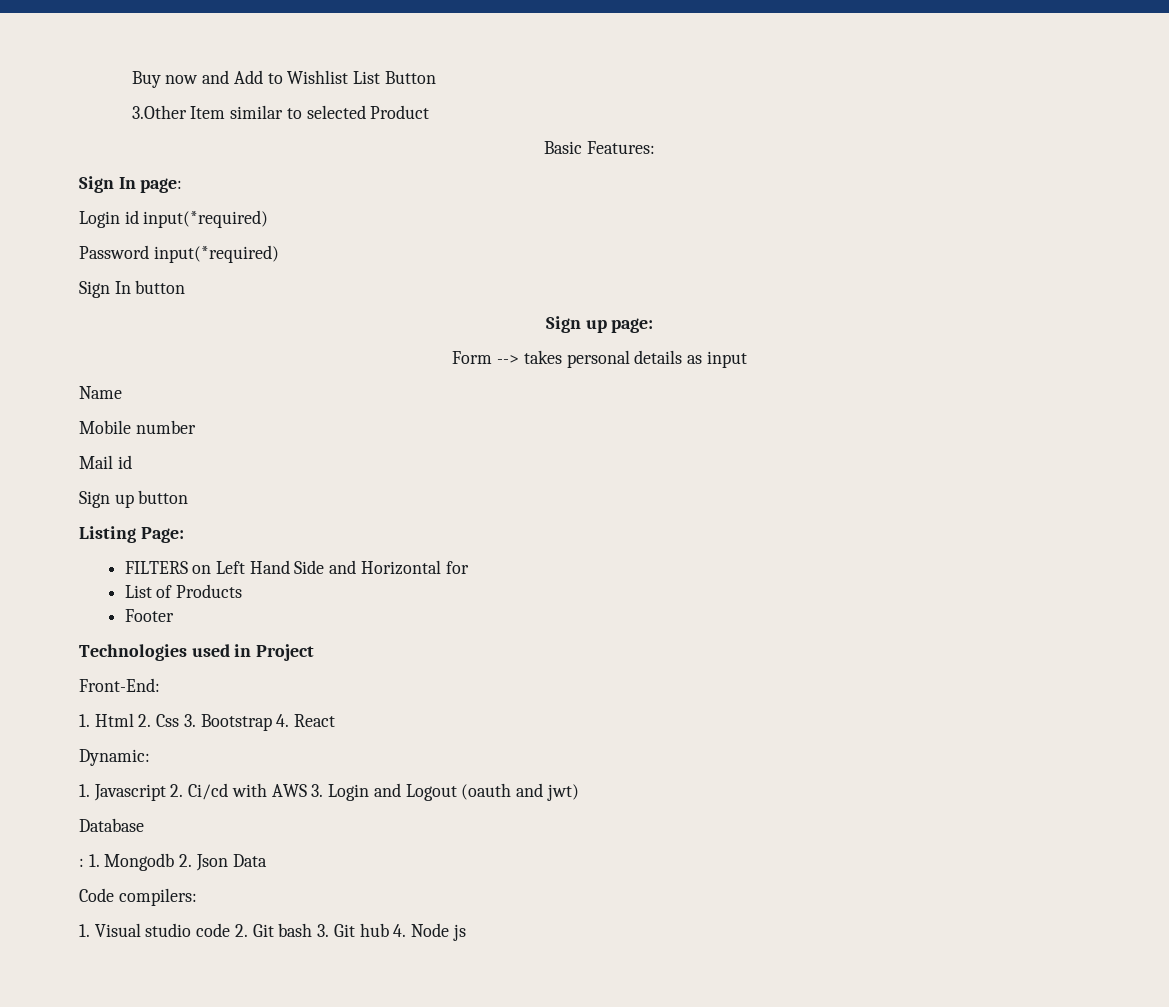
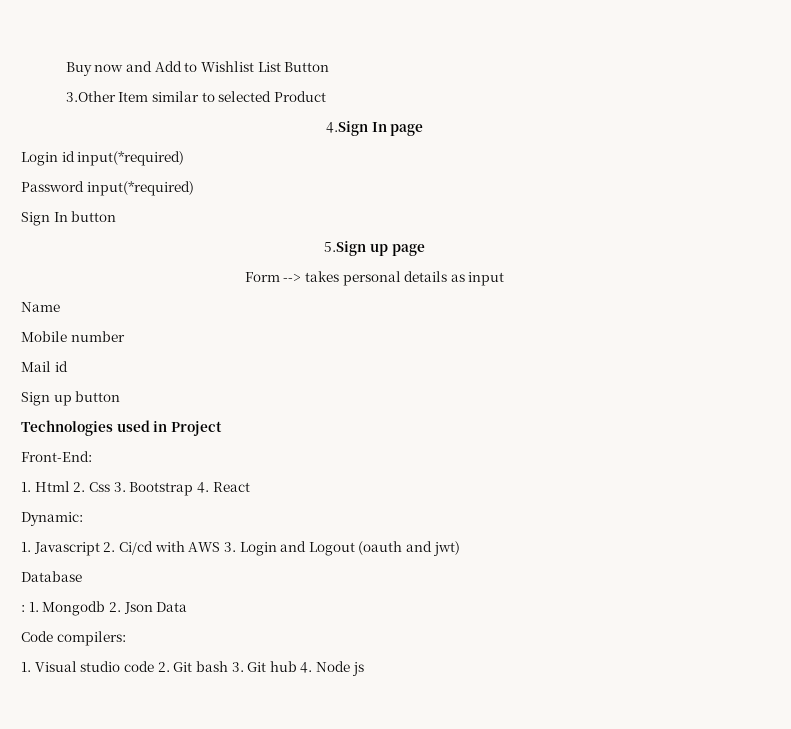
[544,141,655,154] [79,176,183,193] Basic Features: // Sign In page: -> [325,121,424,136] 4.Sign In page
[545,316,654,333] Sign up page: -> [324,241,425,256] 5.Sign up page
[79,526,184,543] [124,560,469,575] [124,584,243,598] [124,609,174,622] // Listing Page: // FILTERS on Left Hand Side and Horizontal for // List of Products // Footer -> (121, 396) none

